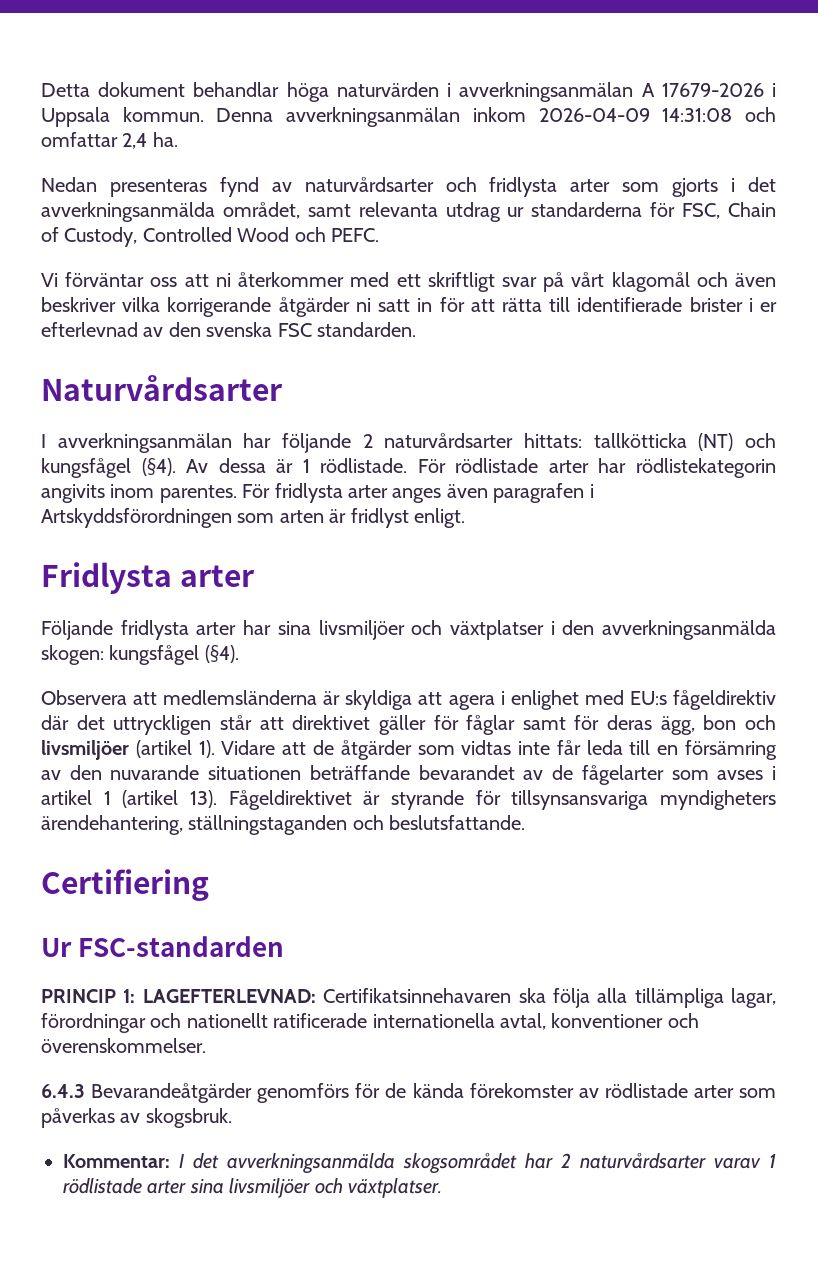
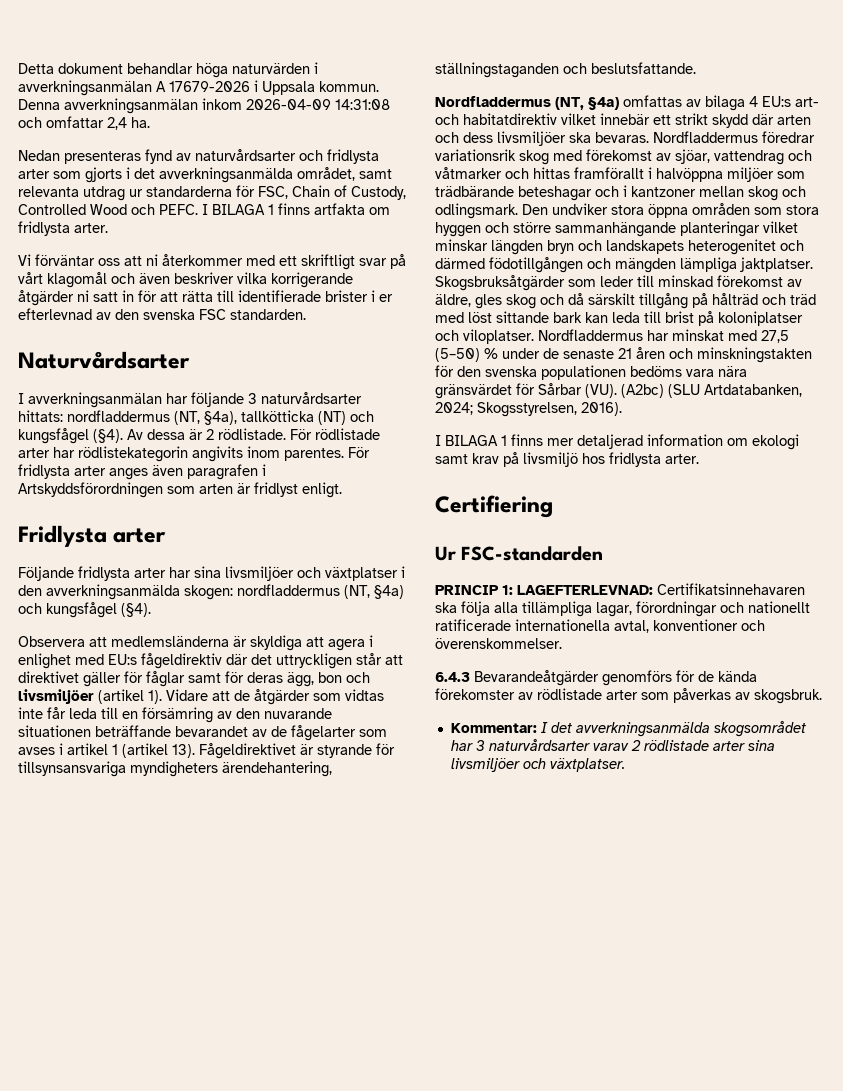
(379, 235) none -> [202,203,390,215] [18,221,108,236] I BILAGA 1 finns artfakta om fridlysta arter.
[362,434,373,448] 2 -> [248,393,257,404] 3
(582, 440) none -> [67,410,237,425] nordfladdermus (NT, §4a),
[302,459,310,473] 1 -> [206,429,214,440] 2
(104, 655) none -> [237,584,404,599] [18,603,42,614] nordfladdermus (NT, §4a) och
(526, 822) none -> [435,95,819,111] [435,113,811,128] [435,131,815,146] [435,149,812,165] [435,167,805,182] [435,185,806,201] [435,203,819,219] [435,221,798,237] [435,239,804,255] [435,257,813,273] [435,275,802,291] [435,293,816,309] [435,311,803,326] [435,329,789,344] [435,347,812,363] [435,365,747,380] [435,383,802,399] [435,402,622,417] [435,434,799,450] [435,452,699,467] // Nordfladdermus (NT, §4a) omfattas av bilaga 4 EU:s art- och habitatdirektiv vilket innebär ett strikt skydd där arten och dess livsmiljöer ska bevaras. Nordfladdermus föredrar variationsrik skog med förekomst av sjöar, vattendrag och våtmarker och hittas framförallt i halvöppna miljöer som trädbärande beteshagar och i kantzoner mellan skog och odlingsmark. Den undviker stora öppna områden som stora hyggen och större sammanhängande planteringar vilket minskar längden bryn och landskapets heterogenitet och därmed födotillgången och mängden lämpliga jaktplatser. Skogsbruksåtgärder som leder till minskad förekomst av äldre, gles skog och då särskilt tillgång på hålträd och träd med löst sittande bark kan leda till brist på koloniplatser och viloplatser. Nordfladdermus har minskat med 27,5 (5–50) % under de senaste 21 åren och minskningstakten för den svenska populationen bedöms vara nära gränsvärdet för Sårbar (VU). (A2bc) (SLU Artdatabanken, 2024; Skogsstyrelsen, 2016). // I BILAGA 1 finns mer detaljerad information om ekologi samt krav på livsmiljö hos fridlysta arter.
[560,1153,571,1168] 2 -> [475,740,485,751] 3
[768,1154,776,1168] 1 -> [630,740,641,751] 2

